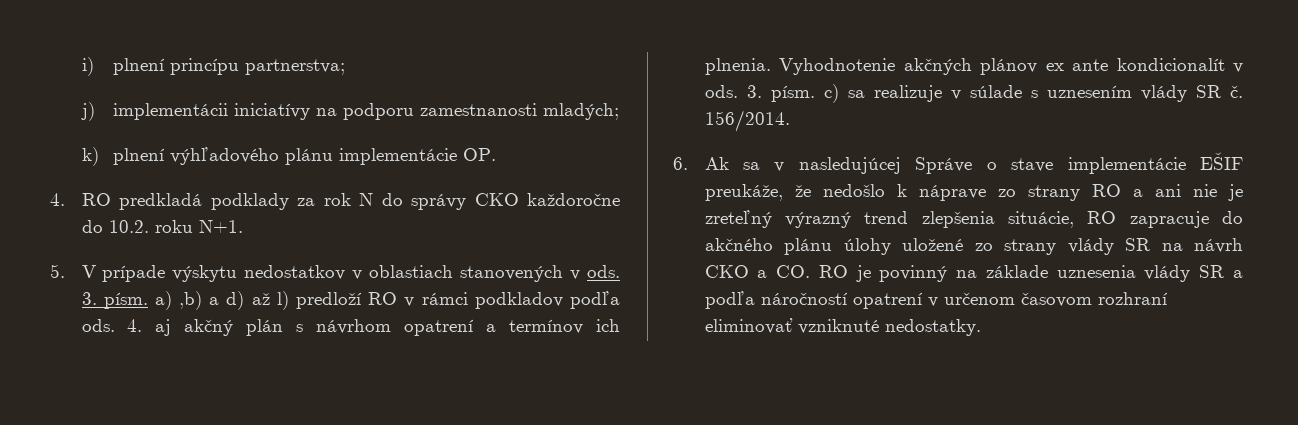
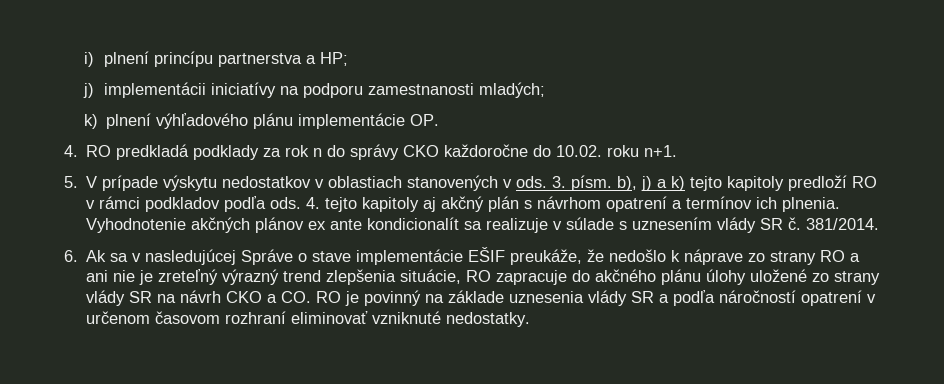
[245,59,346,75] partnerstva; -> [217,52,348,67] partnerstva a HP;
[359,193,374,206] N -> [313,148,323,157] n
[108,220,243,233] 10.2. roku N+1. -> [556,145,678,157] 10.02. roku n+1.
[154,291,289,310] a) ,b) a d) až l) -> [617,176,785,191] b), j) a k) tejto kapitoly
(143, 325) none -> [325,197,420,212] tejto kapitoly
[1233,63,1243,73] [704,84,839,103] v ods. 3. písm. c) -> (460, 223) none
[704,110,790,132] 156/2014. -> [806,218,880,230] 381/2014.

